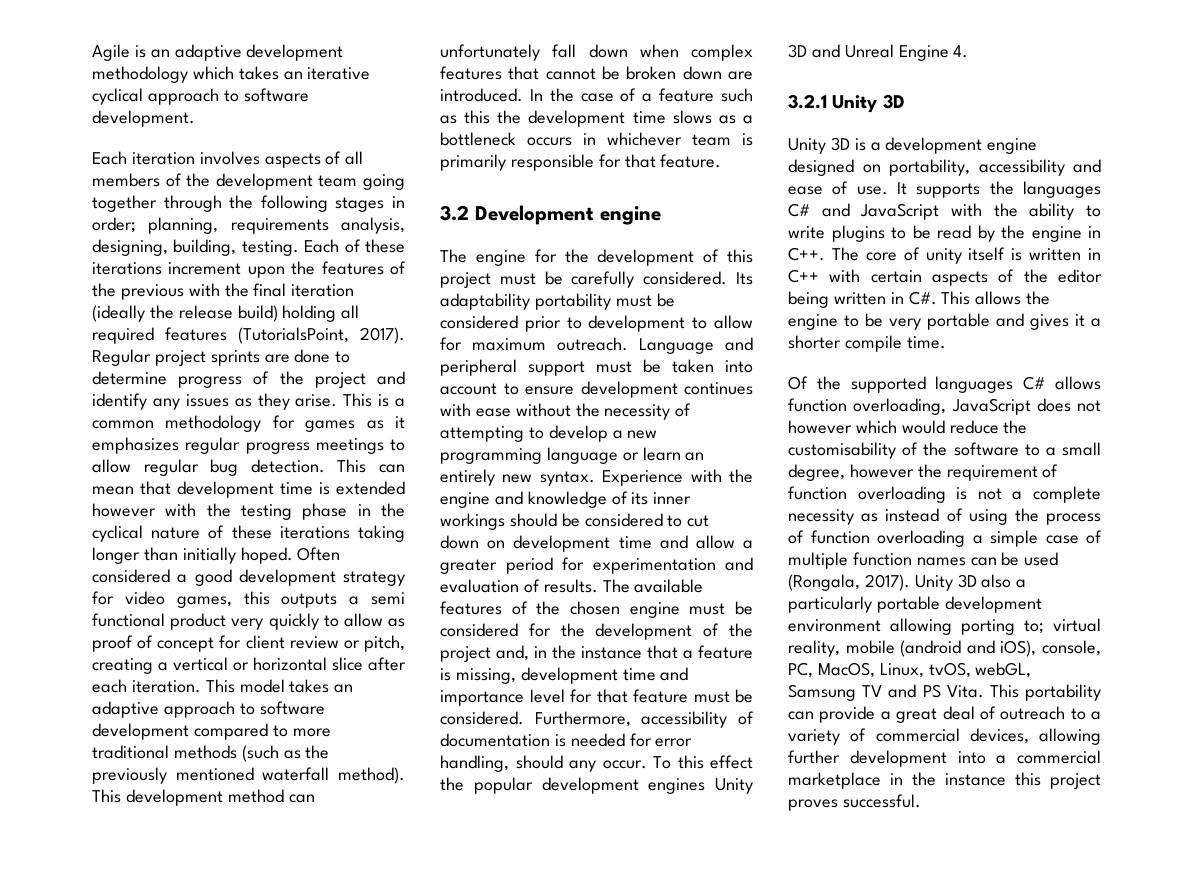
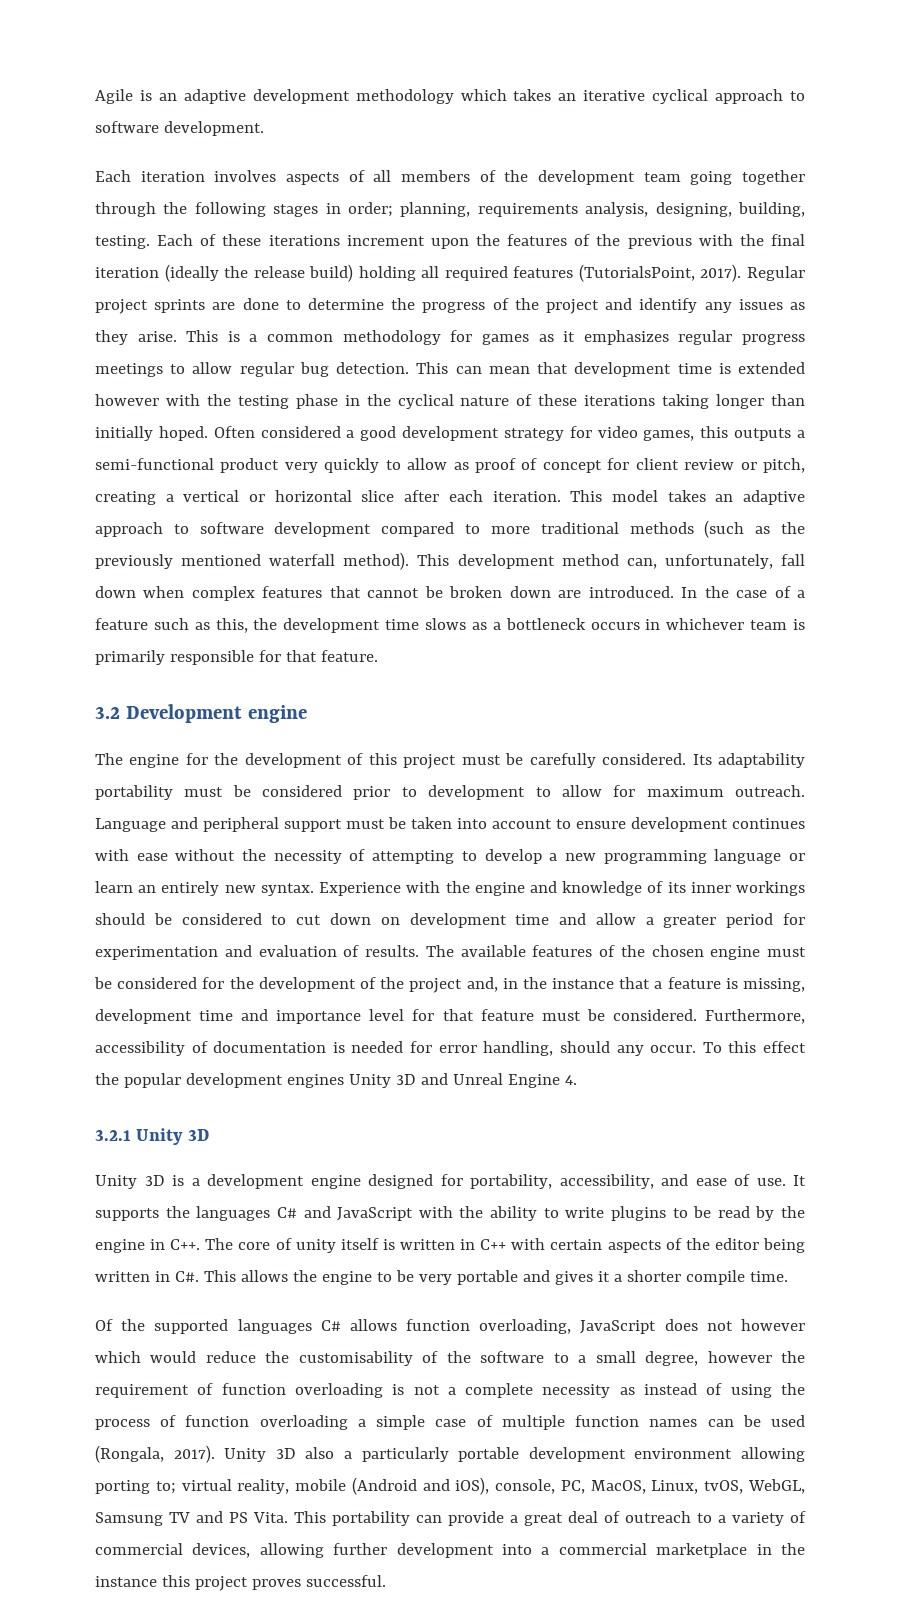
(167, 378) none -> [391,298,416,310] the
[371,592,405,605] [92,613,165,627] semi functional -> [95,458,214,470] semi-functional
[288,794,315,803] [440,44,540,61] can unfortunately -> [626,554,773,569] can, unfortunately,
[464,110,491,124] this -> [215,618,248,633] this,
[862,159,1065,176] on portability, accessibility -> [440,1174,654,1189] for portability, accessibility,
[900,640,962,657] (android -> [351,1477,417,1495] (Android
[975,662,1032,678] webGL, -> [748,1479,805,1494] WebGL,

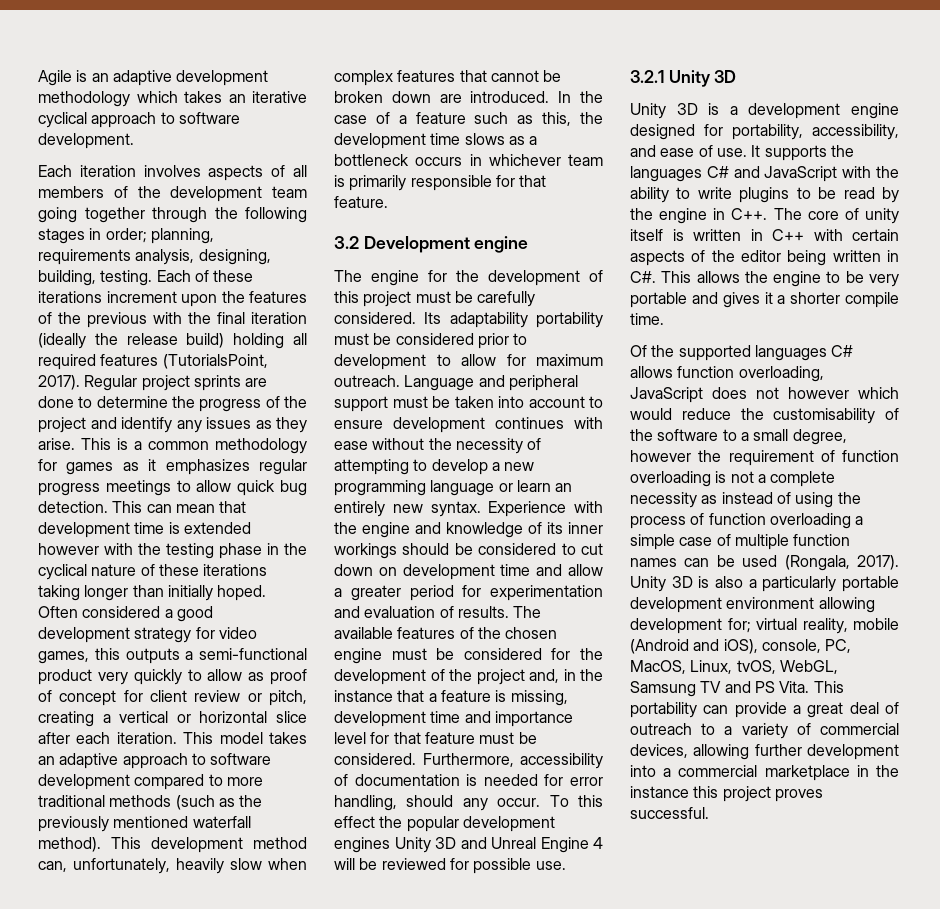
[239,362,294,377] regular -> [237,480,276,496] quick
[780,554,805,566] [95,586,136,598] fall down -> [176,858,262,874] heavily slow
[564,1075,577,1085] 4. -> [593,837,603,849] [334,858,566,874] 4 will be reviewed for possible use.
(296, 1453) none -> [698,576,710,588] is
[95,1480,176,1494] porting to; -> [630,618,751,634] development for;

